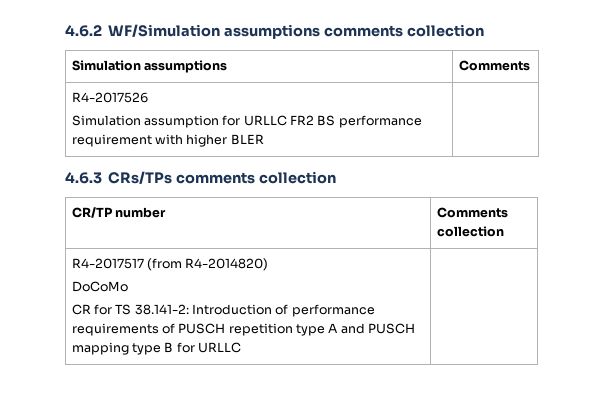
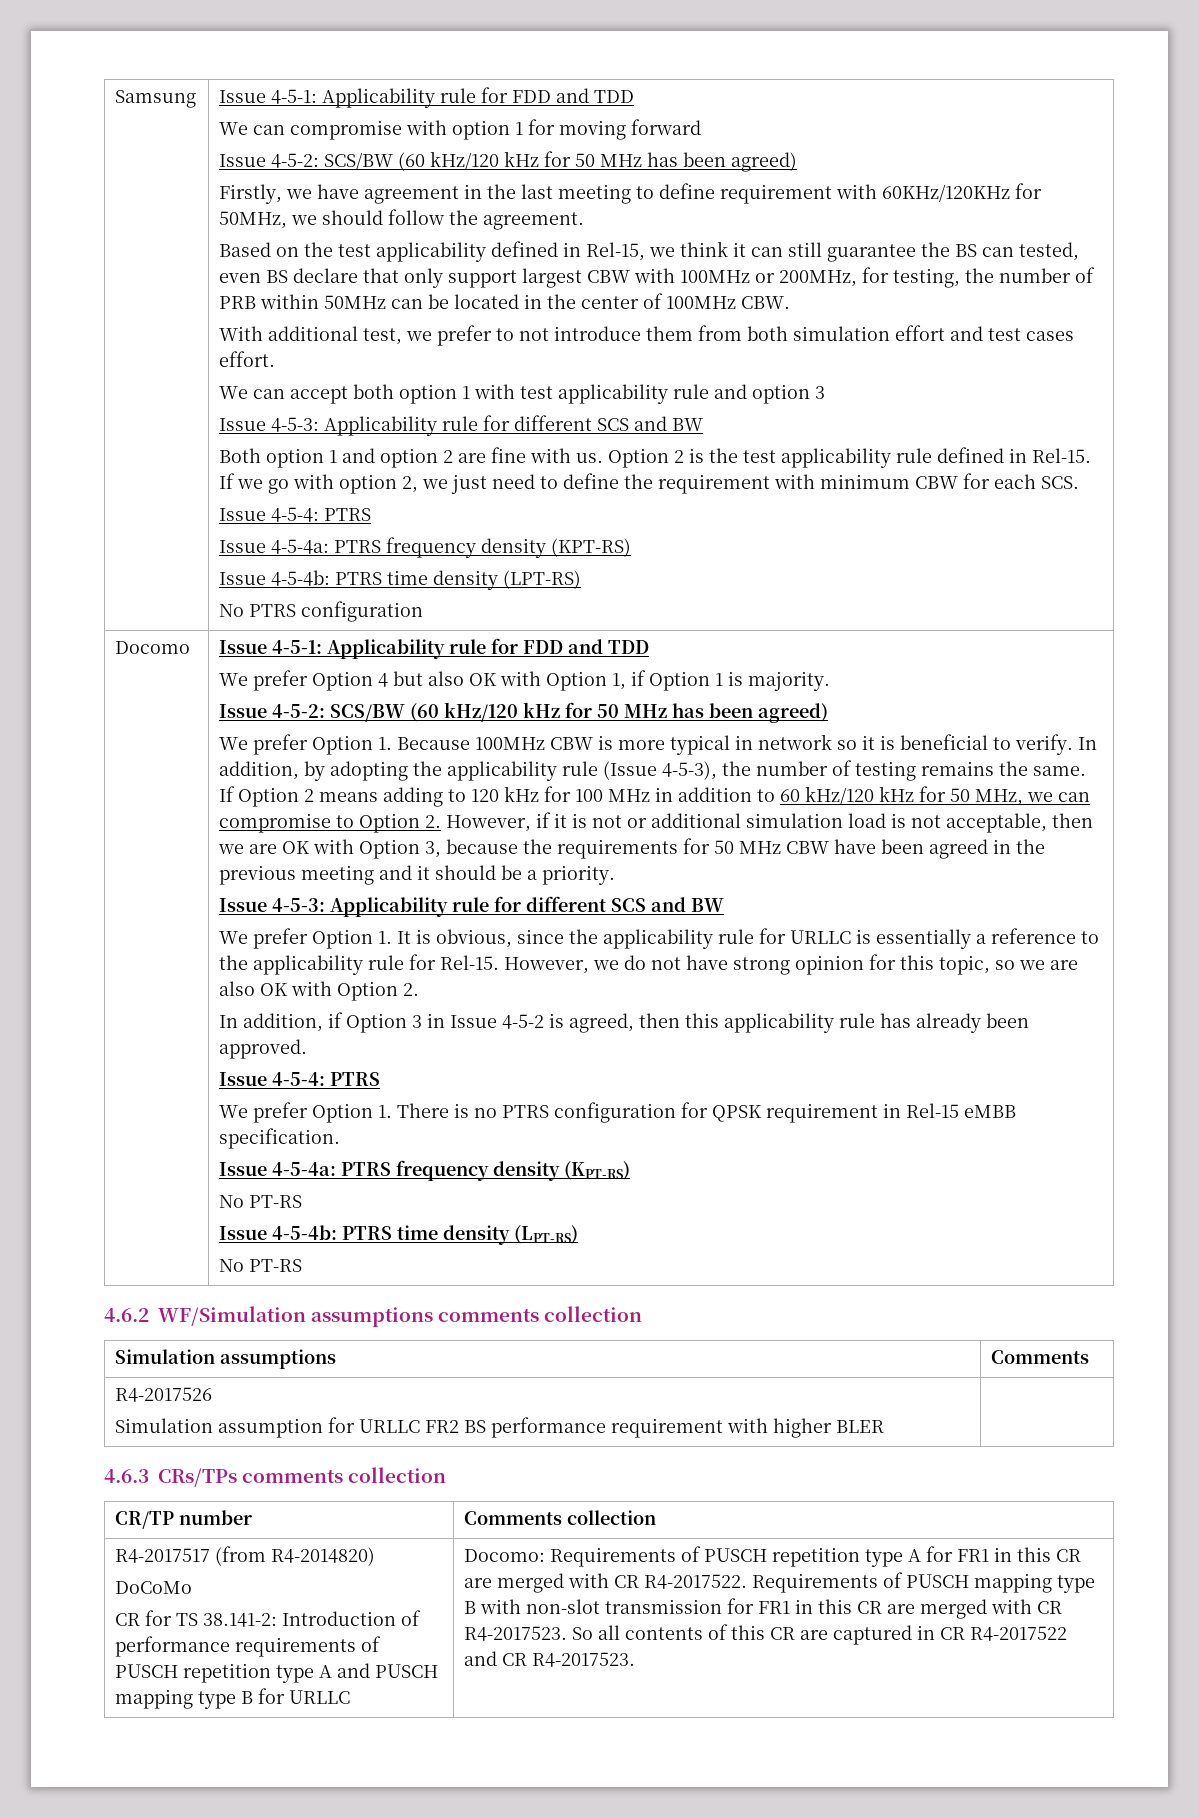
(65, 31) none -> [115,90,197,108] [219,87,635,108] [219,119,702,140] [219,151,798,172] [219,183,1043,204] [219,209,585,230] [219,241,1080,262] [219,267,1096,288] [219,293,791,309] [219,325,1075,346] [219,351,276,367] [219,384,826,404] [219,415,704,436] [219,447,1092,468] [219,473,1080,494] [219,507,372,522] [219,537,632,558] [219,570,582,590] [219,601,424,622] [115,641,191,654] [219,638,650,659] [219,670,831,691] [219,702,829,723] [219,734,1098,755] [219,760,1087,781] [219,786,1091,807] [219,812,1094,833] [218,838,1046,859] [219,865,616,885] [219,896,725,917] [219,928,1100,949] [219,954,1079,975] [219,981,420,1001] [219,1012,1030,1033] [219,1039,308,1059] [219,1072,381,1086] [219,1102,1017,1123] [219,1128,341,1149] [219,1160,631,1181] [219,1195,303,1208] [219,1225,579,1245] [219,1259,303,1272] Samsung | Issue 4-5-1: Applicability rule for FDD and TDD // We can compromise with option 1 for moving forward // Issue 4-5-2: SCS/BW (60 kHz/120 kHz for 50 MHz has been agreed) // Firstly, we have agreement in the last meeting to define requirement with 60KHz/120KHz for 50MHz, we should follow the agreement. // Based on the test applicability defined in Rel-15, we think it can still guarantee the BS can tested, even BS declare that only support largest CBW with 100MHz or 200MHz, for testing, the number of PRB within 50MHz can be located in the center of 100MHz CBW. // With additional test, we prefer to not introduce them from both simulation effort and test cases effort. // We can accept both option 1 with test applicability rule and option 3 // Issue 4-5-3: Applicability rule for different SCS and BW // Both option 1 and option 2 are fine with us. Option 2 is the test applicability rule defined in Rel-15. If we go with option 2, we just need to define the requirement with minimum CBW for each SCS. // Issue 4-5-4: PTRS // Issue 4-5-4a: PTRS frequency density (KPT-RS) // Issue 4-5-4b: PTRS time density (LPT-RS) // No PTRS configuration // Docomo | Issue 4-5-1: Applicability rule for FDD and TDD // We prefer Option 4 but also OK with Option 1, if Option 1 is majority. // Issue 4-5-2: SCS/BW (60 kHz/120 kHz for 50 MHz has been agreed) // We prefer Option 1. Because 100MHz CBW is more typical in network so it is beneficial to verify. In addition, by adopting the applicability rule (Issue 4-5-3), the number of testing remains the same. If Option 2 means adding to 120 kHz for 100 MHz in addition to 60 kHz/120 kHz for 50 MHz, we can compromise to Option 2. However, if it is not or additional simulation load is not acceptable, then we are OK with Option 3, because the requirements for 50 MHz CBW have been agreed in the previous meeting and it should be a priority. // Issue 4-5-3: Applicability rule for different SCS and BW // We prefer Option 1. It is obvious, since the applicability rule for URLLC is essentially a reference to the applicability rule for Rel-15. However, we do not have strong opinion for this topic, so we are also OK with Option 2. // In addition, if Option 3 in Issue 4-5-2 is agreed, then this applicability rule has already been approved. // Issue 4-5-4: PTRS // We prefer Option 1. There is no PTRS configuration for QPSK requirement in Rel-15 eMBB specification. // Issue 4-5-4a: PTRS frequency density (KPT-RS) // No PT-RS // Issue 4-5-4b: PTRS time density (LPT-RS) // No PT-RS //
(242, 347) none -> [464,1546,1082,1567] [464,1572,1096,1593] [464,1598,1063,1619] [464,1624,1068,1645] [464,1651,636,1667] Docomo: Requirements of PUSCH repetition type A for FR1 in this CR are merged with CR R4-2017522. Requirements of PUSCH mapping type B with non-slot transmission for FR1 in this CR are merged with CR R4-2017523. So all contents of this CR are captured in CR R4-2017522 and CR R4-2017523.

